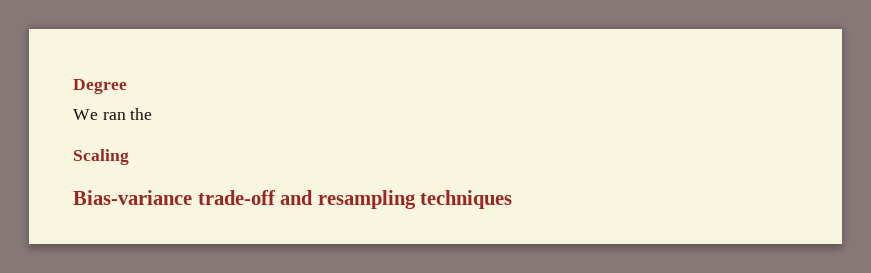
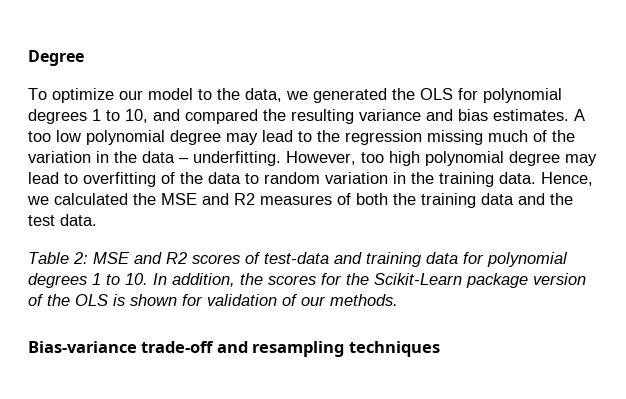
[73,108,153,120] [73,149,129,165] We ran the // Scaling -> [28,88,562,103] [28,109,585,124] [28,130,575,145] [28,151,597,166] [28,172,593,187] [27,193,573,208] [28,214,97,226] [28,252,568,267] [28,273,586,288] [28,294,398,306] To optimize our model to the data, we generated the OLS for polynomial degrees 1 to 10, and compared the resulting variance and bias estimates. A too low polynomial degree may lead to the regression missing much of the variation in the data – underfitting. However, too high polynomial degree may lead to overfitting of the data to random variation in the training data. Hence, we calculated the MSE and R2 measures of both the training data and the test data. // Table 2: MSE and R2 scores of test-data and training data for polynomial degrees 1 to 10. In addition, the scores for the Scikit-Learn package version of the OLS is shown for validation of our methods.

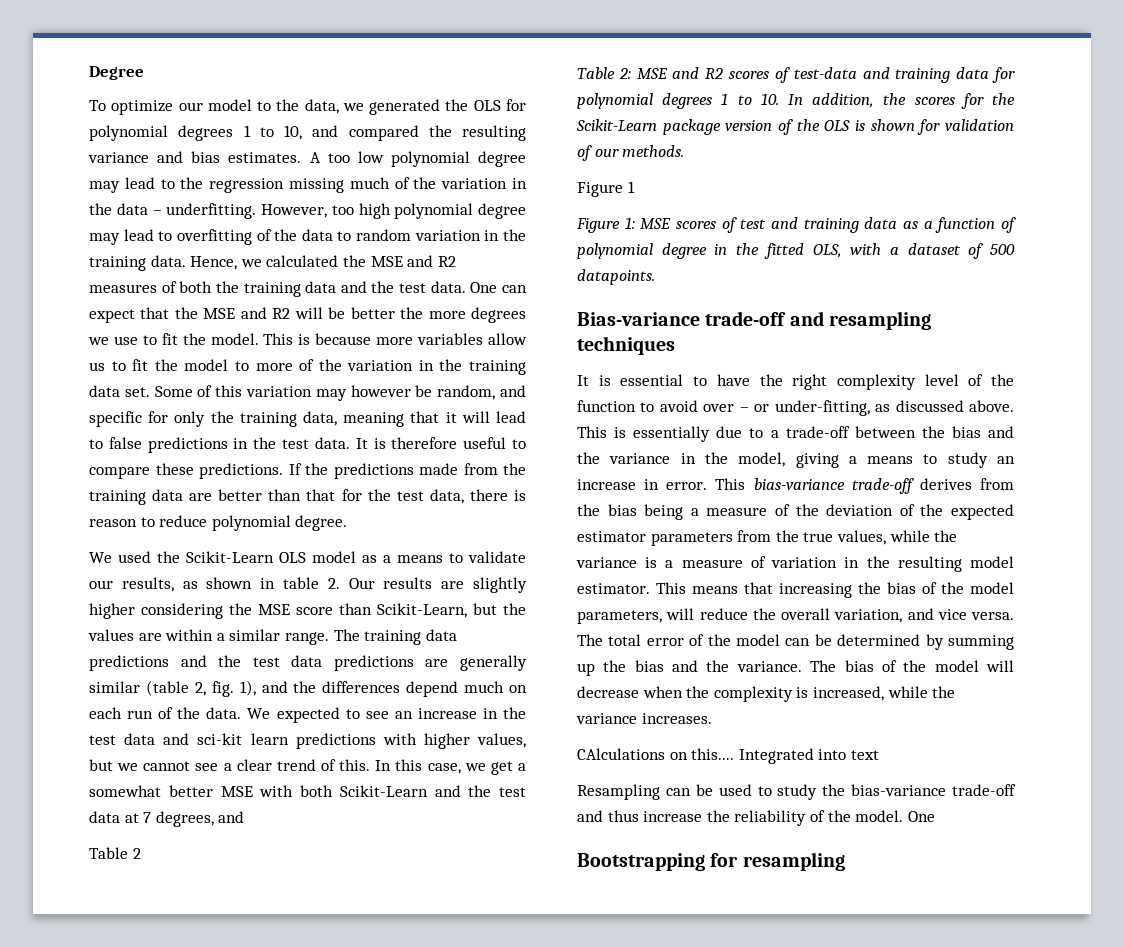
(97, 220) none -> [470,282,527,293] [89,307,526,323] [88,333,527,345] [89,359,526,375] [89,385,526,401] [89,411,526,427] [89,437,526,453] [89,463,526,479] [89,489,526,505] [89,515,348,531] [89,551,526,563] [89,577,527,593] [89,603,526,619] [88,629,457,645] [89,655,527,671] [89,680,527,697] [89,707,526,723] [89,733,526,749] [89,759,527,775] [89,785,526,797] [89,811,245,827] [89,847,141,859] One can expect that the MSE and R2 will be better the more degrees we use to fit the model. This is because more variables allow us to fit the model to more of the variation in the training data set. Some of this variation may however be random, and specific for only the training data, meaning that it will lead to false predictions in the test data. It is therefore useful to compare these predictions. If the predictions made from the training data are better than that for the test data, there is reason to reduce polynomial degree. // We used the Scikit-Learn OLS model as a means to validate our results, as shown in table 2. Our results are slightly higher considering the MSE score than Scikit-Learn, but the values are within a similar range. The training data predictions and the test data predictions are generally similar (table 2, fig. 1), and the differences depend much on each run of the data. We expected to see an increase in the test data and sci-kit learn predictions with higher values, but we cannot see a clear trend of this. In this case, we get a somewhat better MSE with both Scikit-Learn and the test data at 7 degrees, and // Table 2
(398, 300) none -> [577,181,635,197] [576,217,1016,233] [577,243,1015,259] [577,269,655,285] // Figure 1 // Figure 1: MSE scores of test and training data as a function of polynomial degree in the fitted OLS, with a dataset of 500 datapoints.
(440, 349) none -> [577,374,1014,390] [577,400,1014,416] [577,426,1014,442] [577,452,1015,468] [577,478,1014,494] [577,504,1014,520] [577,530,958,546] [576,556,1014,572] [577,582,1014,598] [577,608,1014,624] [577,634,1014,650] [577,660,1014,676] [577,686,956,702] [576,713,712,724] [577,748,879,764] [577,784,1016,800] [577,810,935,826] [577,852,845,871] // It is essential to have the right complexity level of the function to avoid over – or under-fitting, as discussed above. This is essentially due to a trade-off between the bias and the variance in the model, giving a means to study an increase in error. This bias-variance trade-off derives from the bias being a measure of the deviation of the expected estimator parameters from the true values, while the variance is a measure of variation in the resulting model estimator. This means that increasing the bias of the model parameters, will reduce the overall variation, and vice versa. The total error of the model can be determined by summing up the bias and the variance. The bias of the model will decrease when the complexity is increased, while the variance increases. // CAlculations on this.... Integrated into text // Resampling can be used to study the bias-variance trade-off and thus increase the reliability of the model. One // Bootstrapping for resampling

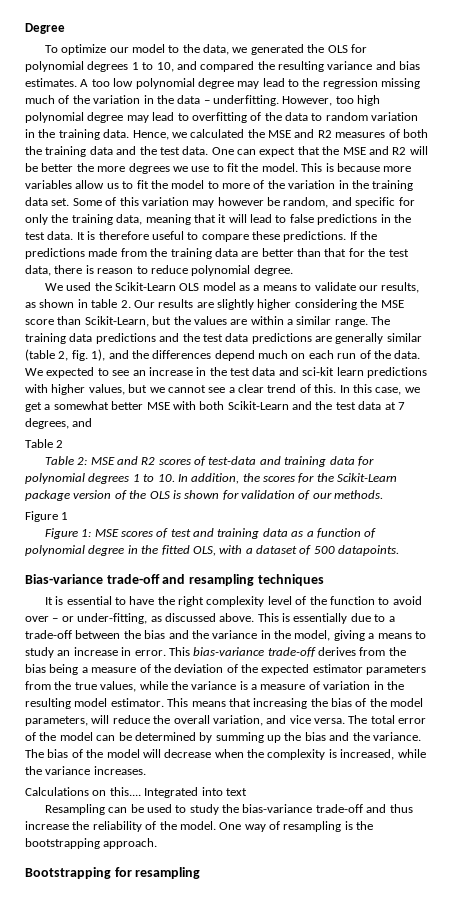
[577,748,665,760] CAlculations -> [25,787,89,796] Calculations
(935, 816) none -> [244,821,374,832] [25,838,158,849] way of resampling is the bootstrapping approach.

